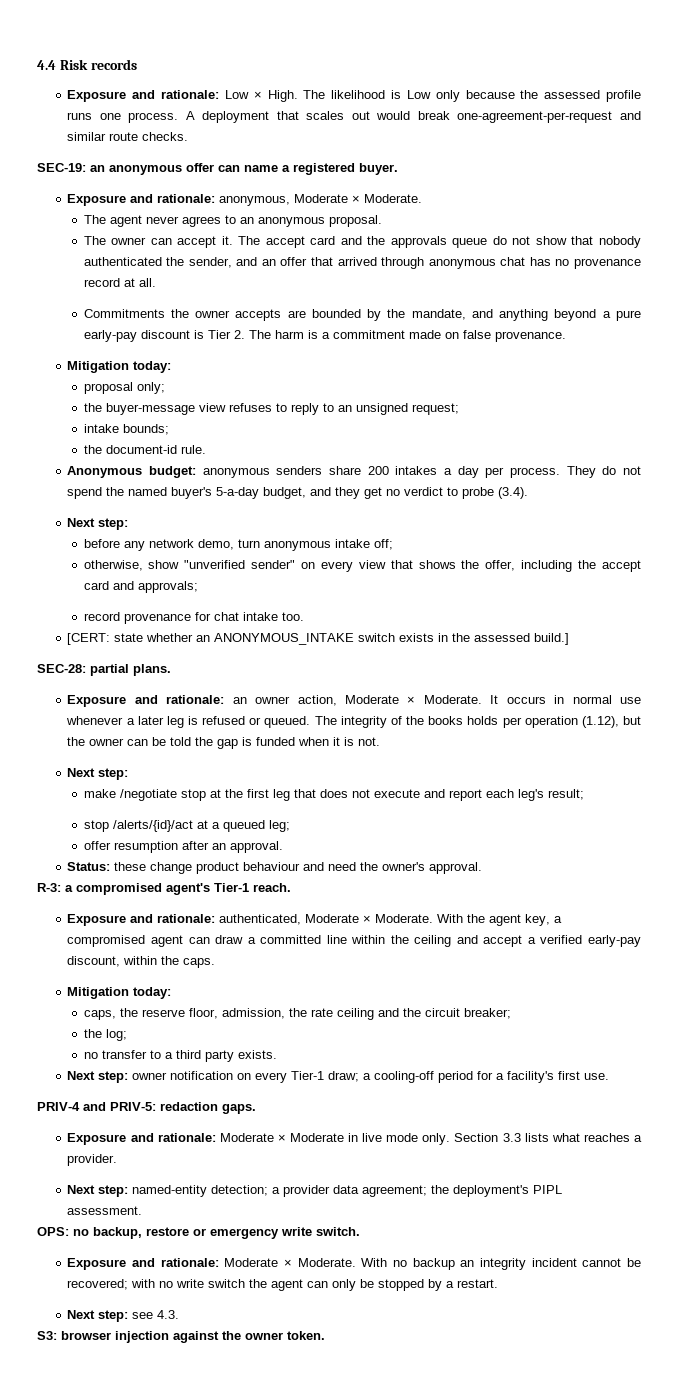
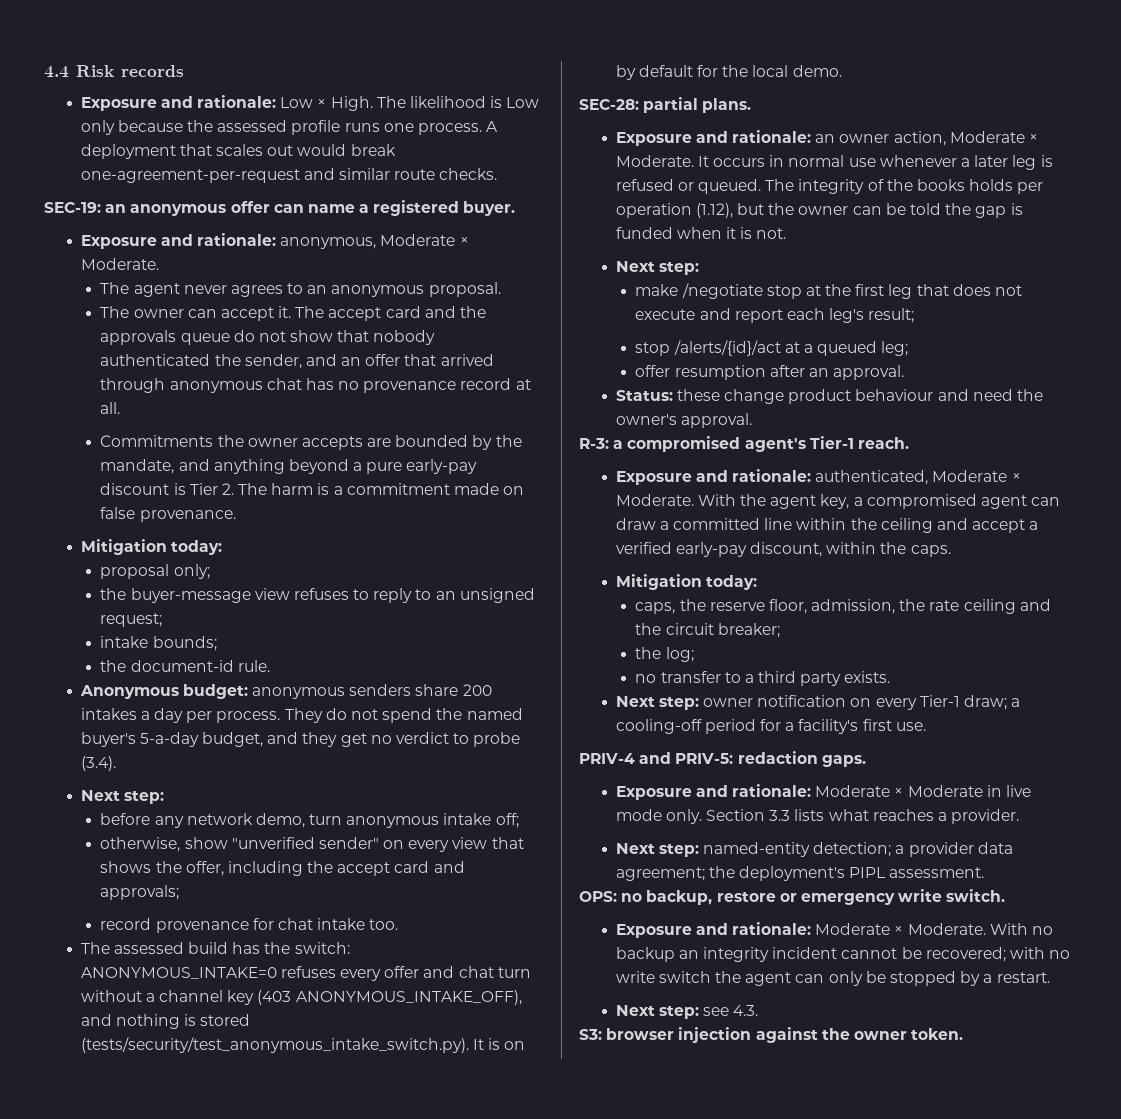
[67,633,570,645] [CERT: state whether an ANONYMOUS_INTAKE switch exists in the assessed build.] -> [80,942,350,954] [80,966,531,981] [80,990,522,1005] [80,1014,251,1029] [80,1037,526,1053] [615,65,842,80] The assessed build has the switch: ANONYMOUS_INTAKE=0 refuses every offer and chat turn without a channel key (403 ANONYMOUS_INTAKE_OFF), and nothing is stored (tests/security/test_anonymous_intake_switch.py). It is on by default for the local demo.

